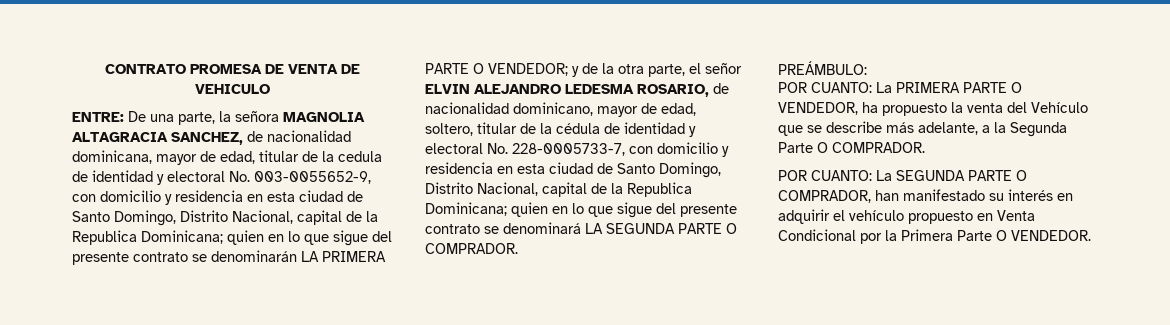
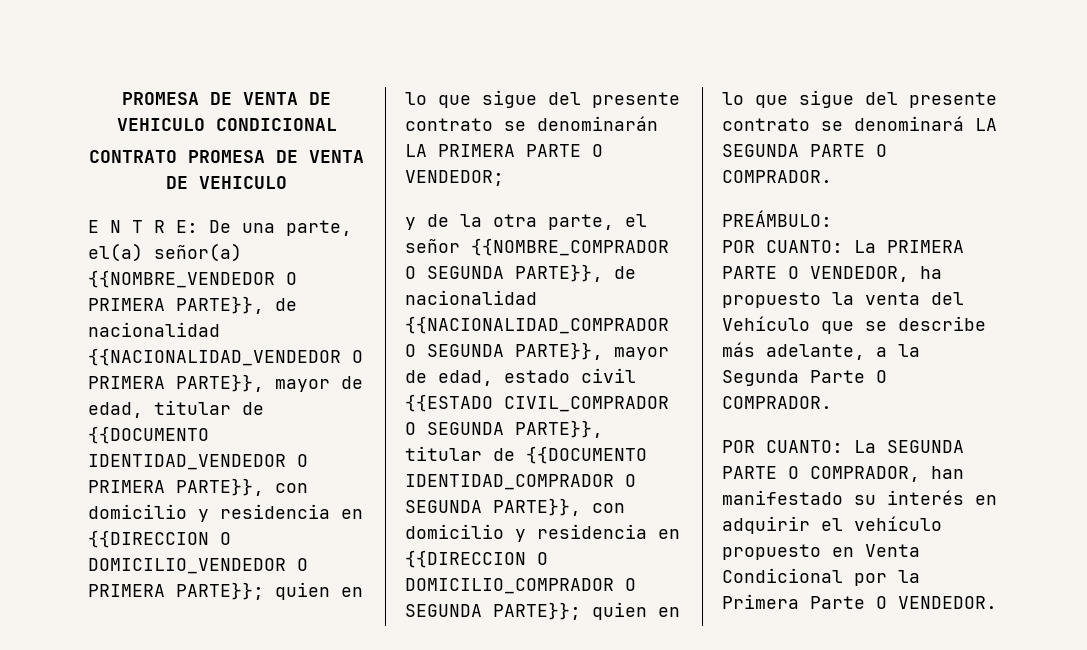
(104, 69) none -> [122,92,331,105] [116,118,337,131] PROMESA DE VENTA DE VEHICULO CONDICIONAL //
[72,111,365,125] [72,130,351,145] [72,150,152,164] ENTRE: De una parte, la señora MAGNOLIA ALTAGRACIA SANCHEZ, de nacionalidad dominicana, -> [88,220,352,236] [88,243,242,262] [88,270,297,288] [88,296,297,314] [88,322,220,337] [88,348,363,366] [88,374,264,392] E N T R E: De una parte, el(a) señor(a) {{NOMBRE_VENDEDOR O PRIMERA PARTE}}, de nacionalidad {{NACIONALIDAD_VENDEDOR O PRIMERA PARTE}},
[322,151,382,162] [72,170,371,185] [72,190,363,205] [72,210,378,226] [72,230,223,245] la cedula de identidad y electoral No. 003-0055652-9, con domicilio y residencia en esta ciudad de Santo Domingo, Distrito Nacional, capital de la Republica Dominicana; -> [88,426,209,444] [88,454,308,470] [88,478,308,496] [88,504,363,522] [88,530,231,548] [88,558,308,574] [88,582,264,600] {{DOCUMENTO IDENTIDAD_VENDEDOR O PRIMERA PARTE}}, con domicilio y residencia en {{DIRECCION O DOMICILIO_VENDEDOR O PRIMERA PARTE}};
(568, 69) none -> (504, 178) //
[425,83,729,97] [425,102,696,117] [425,122,696,137] [425,142,729,157] [425,162,721,178] [425,182,692,197] [425,202,507,216] ELVIN ALEJANDRO LEDESMA ROSARIO, de nacionalidad dominicano, mayor de edad, soltero, titular de la cédula de identidad y electoral No. 228-0005733-7, con domicilio y residencia en esta ciudad de Santo Domingo, Distrito Nacional, capital de la Republica Dominicana; -> [471,238,669,256] [405,264,636,282] [405,290,537,305] [405,316,669,334] [405,342,669,360] [405,368,636,386] [405,394,669,412] [405,420,603,438] [405,446,647,464] [405,474,636,490] [405,498,625,516] [405,524,680,542] [405,550,548,568] [405,578,636,594] [405,602,581,620] {{NOMBRE_COMPRADOR O SEGUNDA PARTE}}, de nacionalidad {{NACIONALIDAD_COMPRADOR O SEGUNDA PARTE}}, mayor de edad, estado civil {{ESTADO CIVIL_COMPRADOR O SEGUNDA PARTE}}, titular de {{DOCUMENTO IDENTIDAD_COMPRADOR O SEGUNDA PARTE}}, con domicilio y residencia en {{DIRECCION O DOMICILIO_COMPRADOR O SEGUNDA PARTE}};

